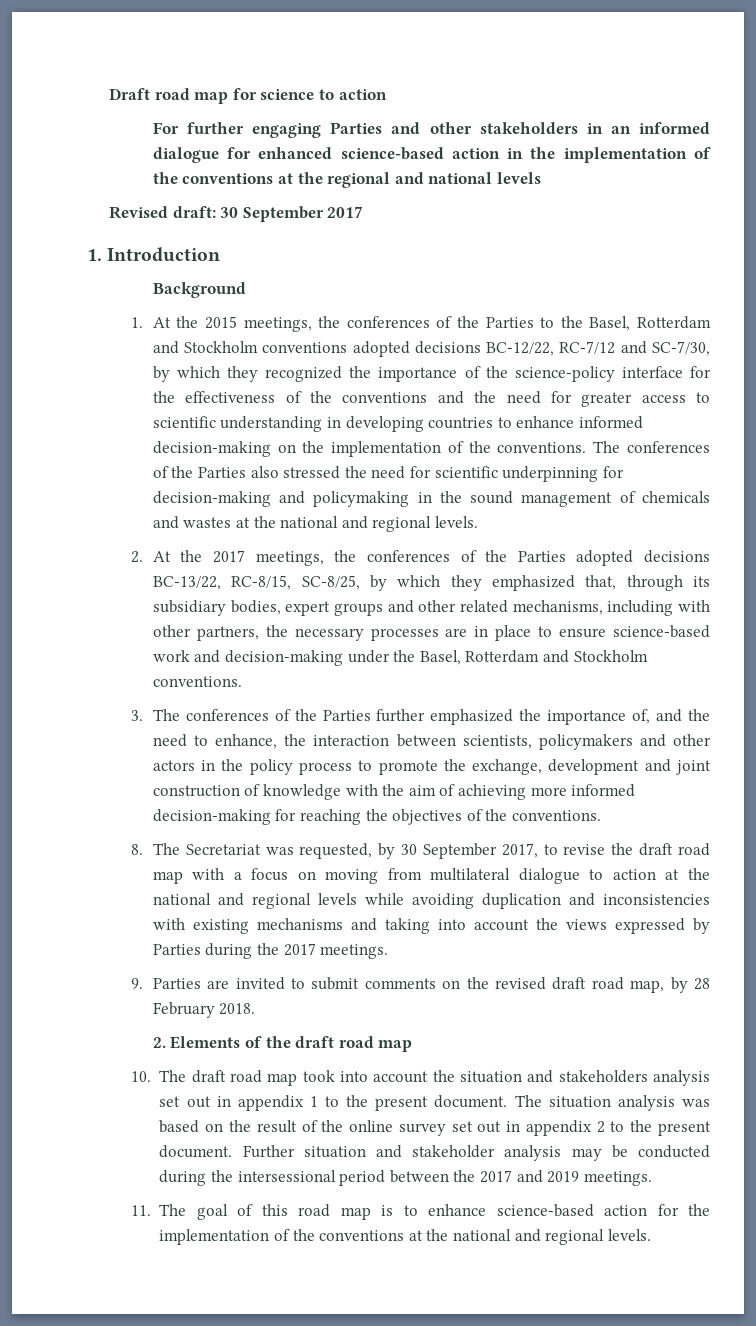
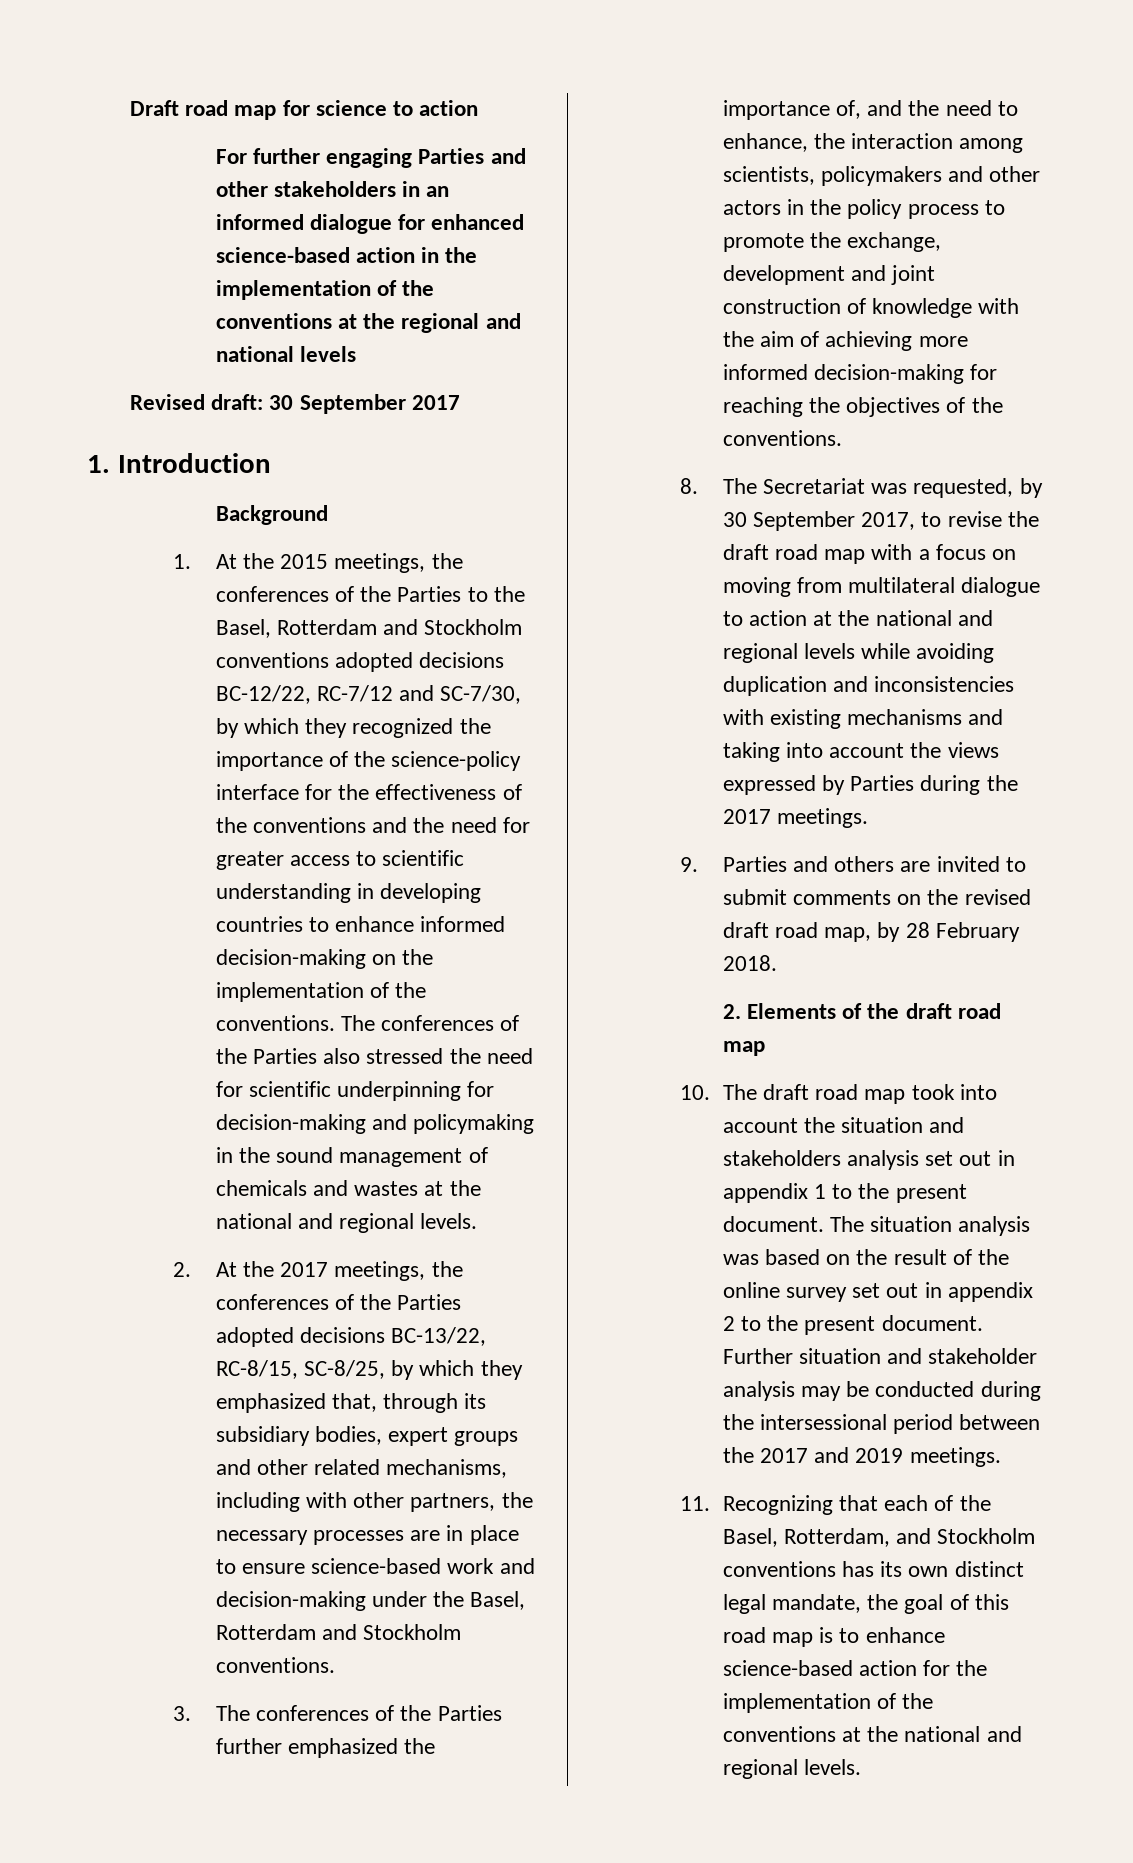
[396,734,456,747] between -> [959,138,1024,153] among
(201, 983) none -> [792,856,895,872] and others
[159,1204,187,1216] The -> [722,1495,991,1515] [722,1528,1036,1547] [722,1561,1024,1577] [722,1594,899,1614] Recognizing that each of the Basel, Rotterdam, and Stockholm conventions has its own distinct legal mandate, the

